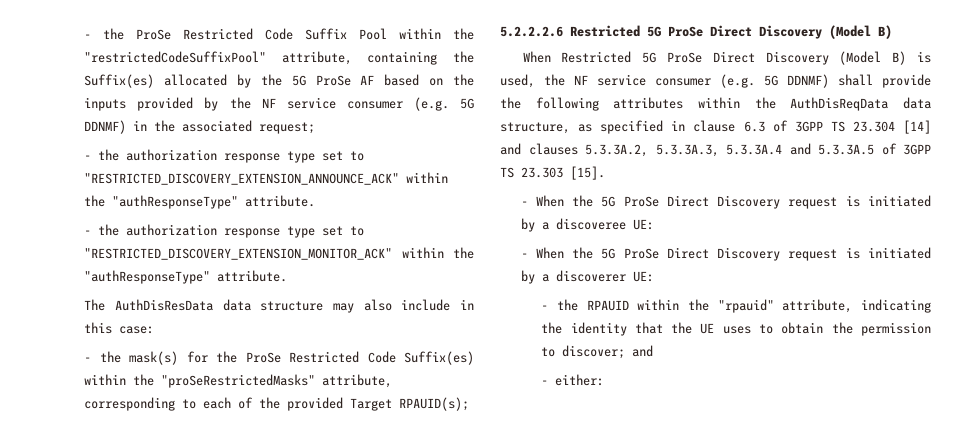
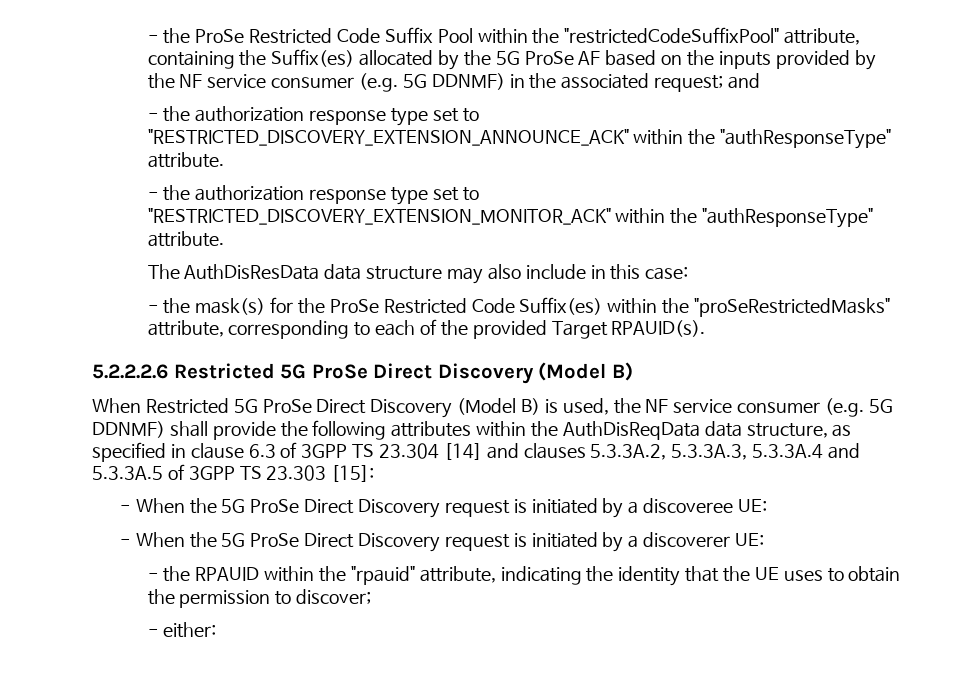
(316, 128) none -> [728,73,761,89] and
[399,397,470,411] RPAUID(s); -> [611,320,706,337] RPAUID(s).
[570,166,605,180] [15]. -> [331,465,375,482] [15]:
[632,345,654,357] and -> (372, 596) none

